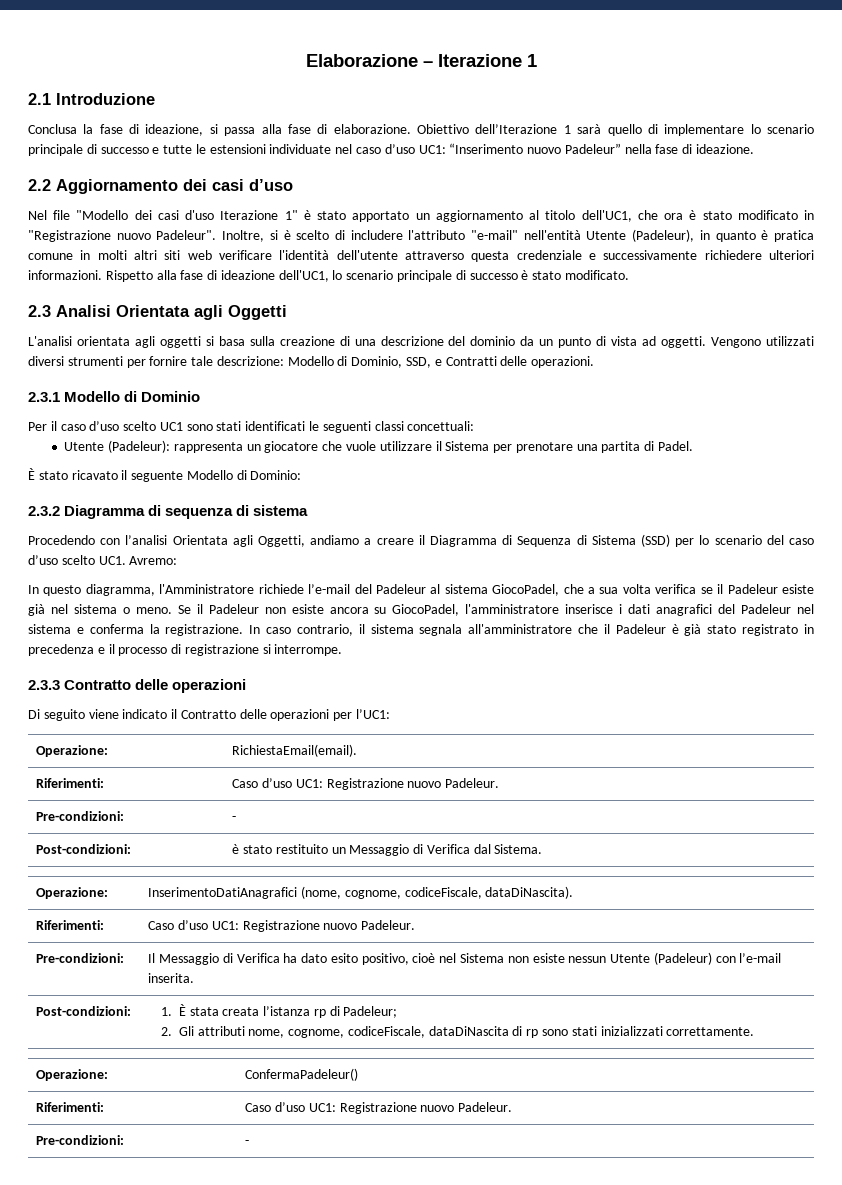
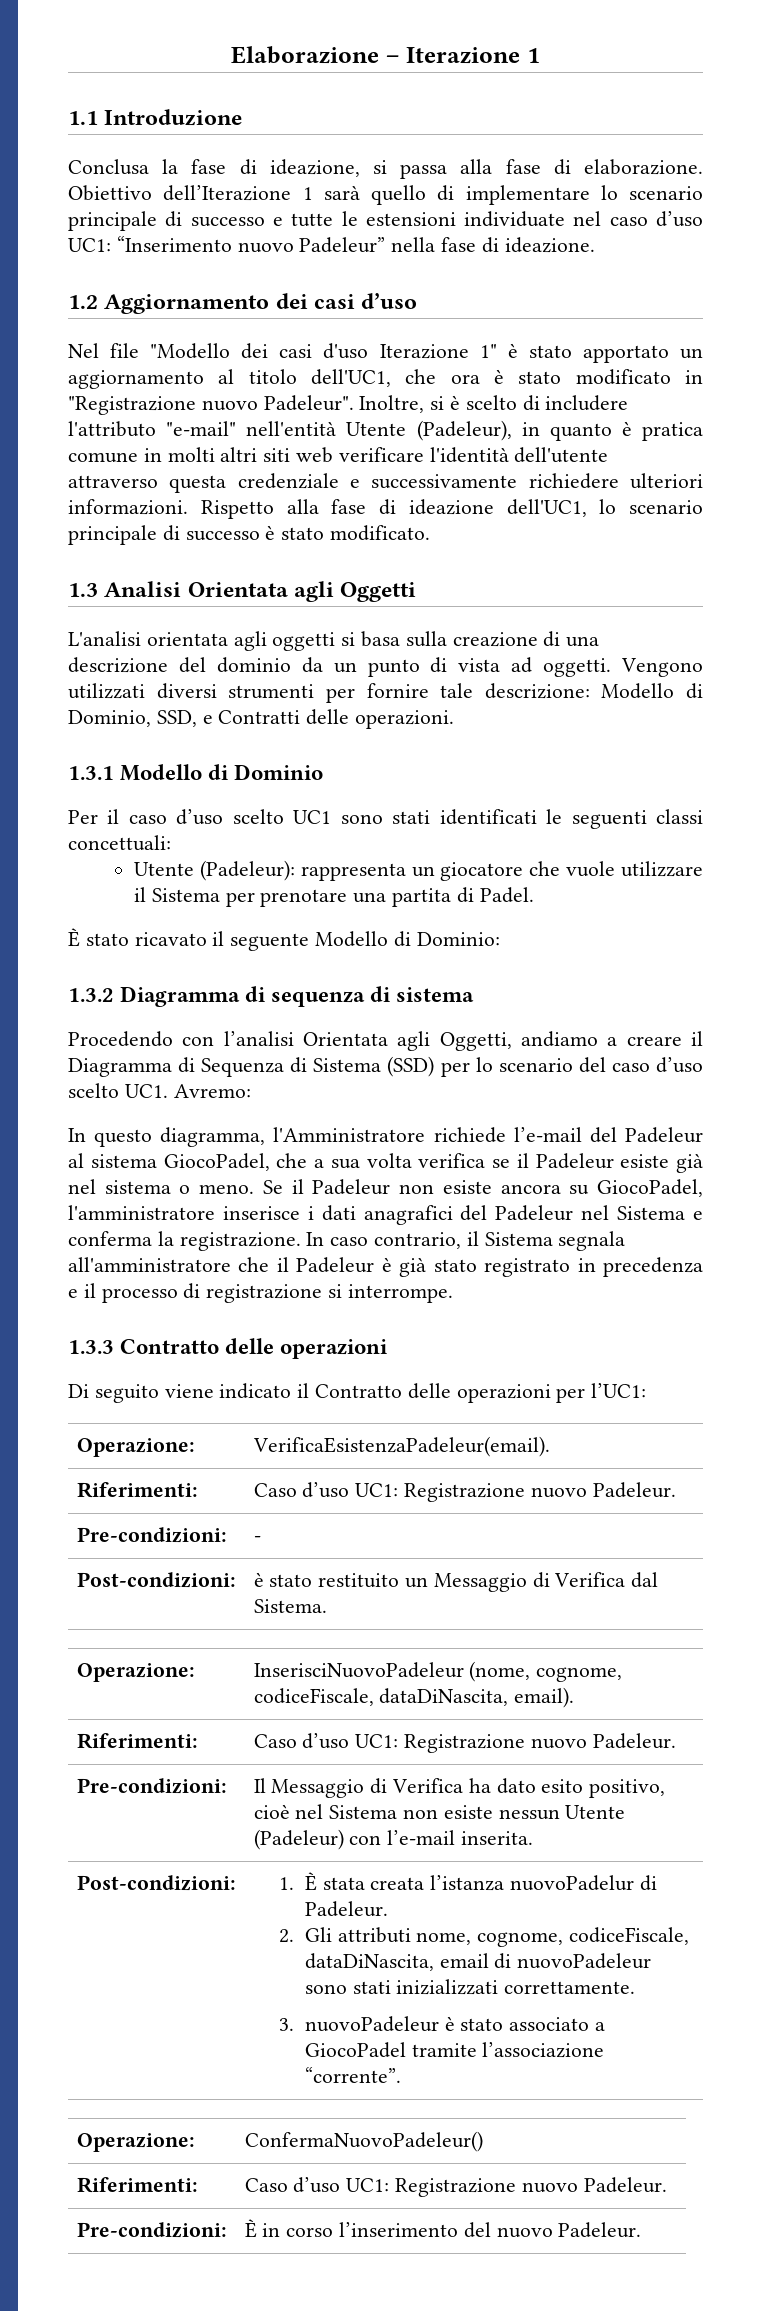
[28,93,51,105] 2.1 -> [68,111,98,125] 1.1
[28,179,51,191] 2.2 -> [68,295,98,309] 1.2
[28,305,51,317] 2.3 -> [68,583,98,597] 1.3
[28,392,60,402] 2.3.1 -> [68,766,114,780] 1.3.1
[28,506,60,516] 2.3.2 -> [68,988,114,1002] 1.3.2
[28,624,71,634] sistema -> [617,1206,686,1220] Sistema
[370,624,414,634] sistema -> [484,1232,553,1246] Sistema
[28,680,60,690] 2.3.3 -> [68,1340,114,1354] 1.3.3
[232,744,358,757] RichiestaEmail(email). -> [252,1436,550,1457] VerificaEsistenzaPadeleur(email).
[148,887,298,899] InserimentoDatiAnagrafici -> [253,1662,464,1678] InserisciNuovoPadeleur
[485,886,574,899] dataDiNascita). -> [379,1687,575,1708] dataDiNascita, email).
[313,1006,398,1018] rp di Padeleur; -> [509,1875,657,1891] [304,1901,388,1917] nuovoPadelur di Padeleur.
[428,1026,539,1038] dataDiNascita di rp -> [304,1953,652,1971] dataDiNascita, email di nuovoPadeleur
[36,1069,109,1081] [245,1068,359,1081] [36,1102,105,1112] [245,1102,513,1114] [36,1135,125,1145] [245,1140,250,1145] // Operazione: | ConfermaPadeleur() // Riferimenti: | Caso d’uso UC1: Registrazione nuovo Padeleur. // Pre-condizioni: | - -> [278,2016,605,2032] [304,2042,605,2058] [304,2067,401,2083] [76,2133,195,2152] [244,2131,483,2152] [76,2177,198,2193] [244,2177,667,2197] [76,2222,227,2238] [244,2219,642,2238] // 3. nuovoPadeleur è stato associato a GiocoPadel tramite l’associazione “corrente”. // Operazione: | ConfermaNuovoPadeleur() // Riferimenti: | Caso d’uso UC1: Registrazione nuovo Padeleur. // Pre-condizioni: | È in corso l’inserimento del nuovo Padeleur.

